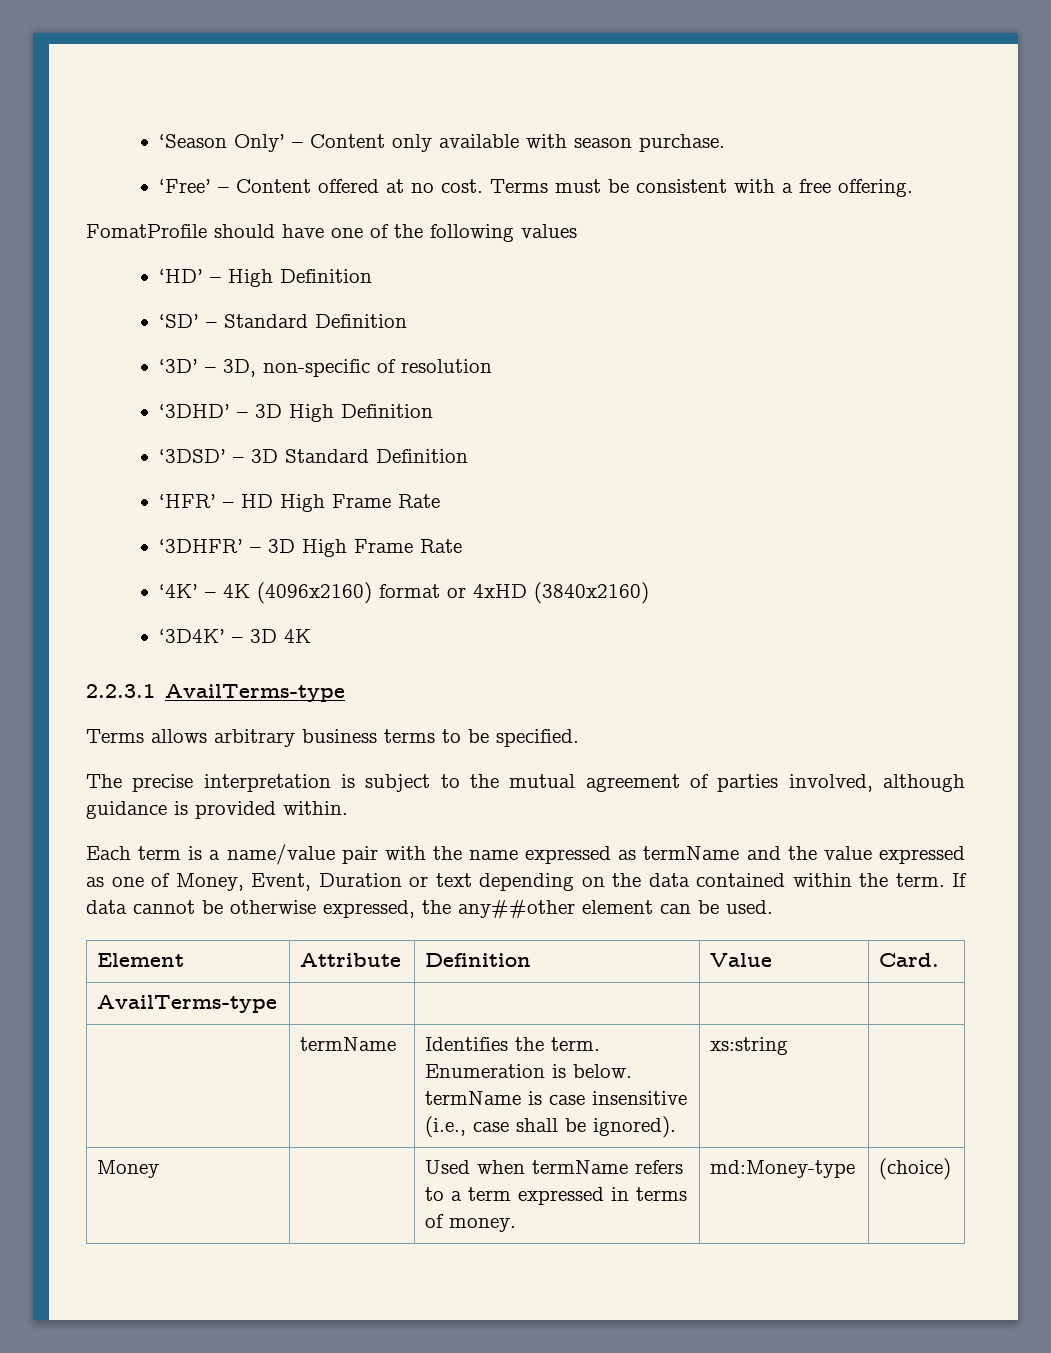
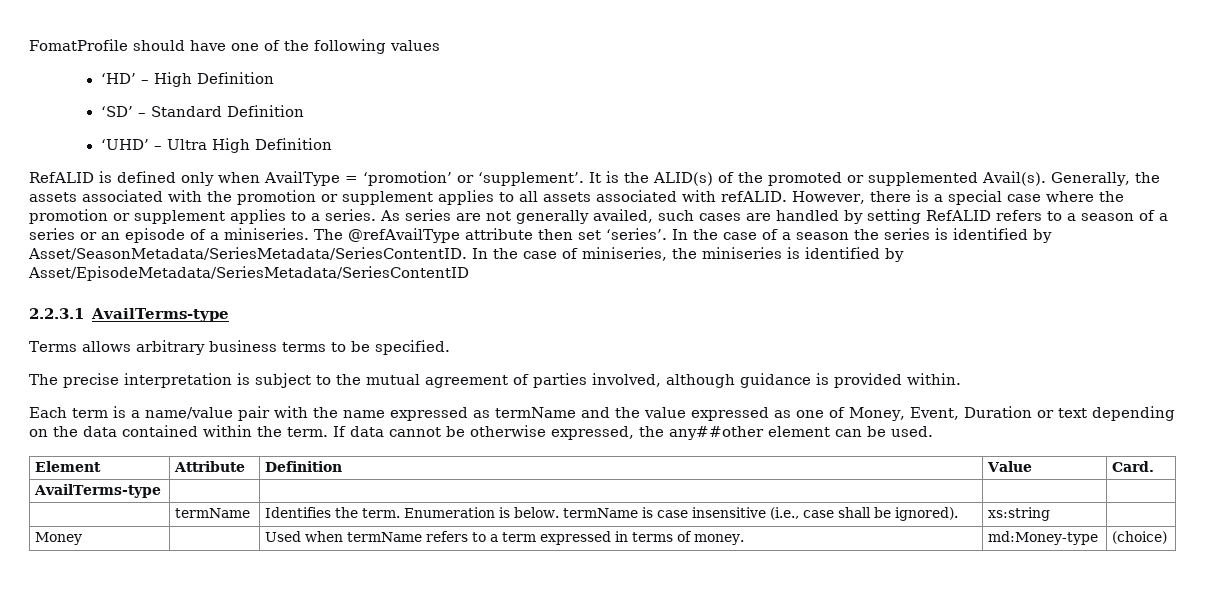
[159,134,726,152] [159,179,914,197] ‘Season Only’ – Content only available with season purchase. // ‘Free’ – Content offered at no cost. Terms must be consistent with a free offering. // -> (29, 45) none
[159,359,493,377] [159,404,434,422] [159,449,469,463] [159,494,441,512] [159,539,463,557] [159,582,650,604] [159,629,312,643] ‘3D’ – 3D, non-specific of resolution // ‘3DHD’ – 3D High Definition // ‘3DSD’ – 3D Standard Definition // ‘HFR’ – HD High Frame Rate // ‘3DHFR’ – 3D High Frame Rate // ‘4K’ – 4K (4096x2160) format or 4xHD (3840x2160) // ‘3D4K’ – 3D 4K -> [100,138,332,153] [29,171,1160,186] [29,190,1124,205] [29,209,1168,224] [29,228,1052,243] [28,247,904,262] [28,266,469,281] ‘UHD’ – Ultra High Definition // RefALID is defined only when AvailType = ‘promotion’ or ‘supplement’. It is the ALID(s) of the promoted or supplemented Avail(s). Generally, the assets associated with the promotion or supplement applies to all assets associated with refALID. However, there is a special case where the promotion or supplement applies to a series. As series are not generally availed, such cases are handled by setting RefALID refers to a season of a series or an episode of a miniseries. The @refAvailType attribute then set ‘series’. In the case of a season the series is identified by Asset/SeasonMetadata/SeriesMetadata/SeriesContentID. In the case of miniseries, the miniseries is identified by Asset/EpisodeMetadata/SeriesMetadata/SeriesContentID

